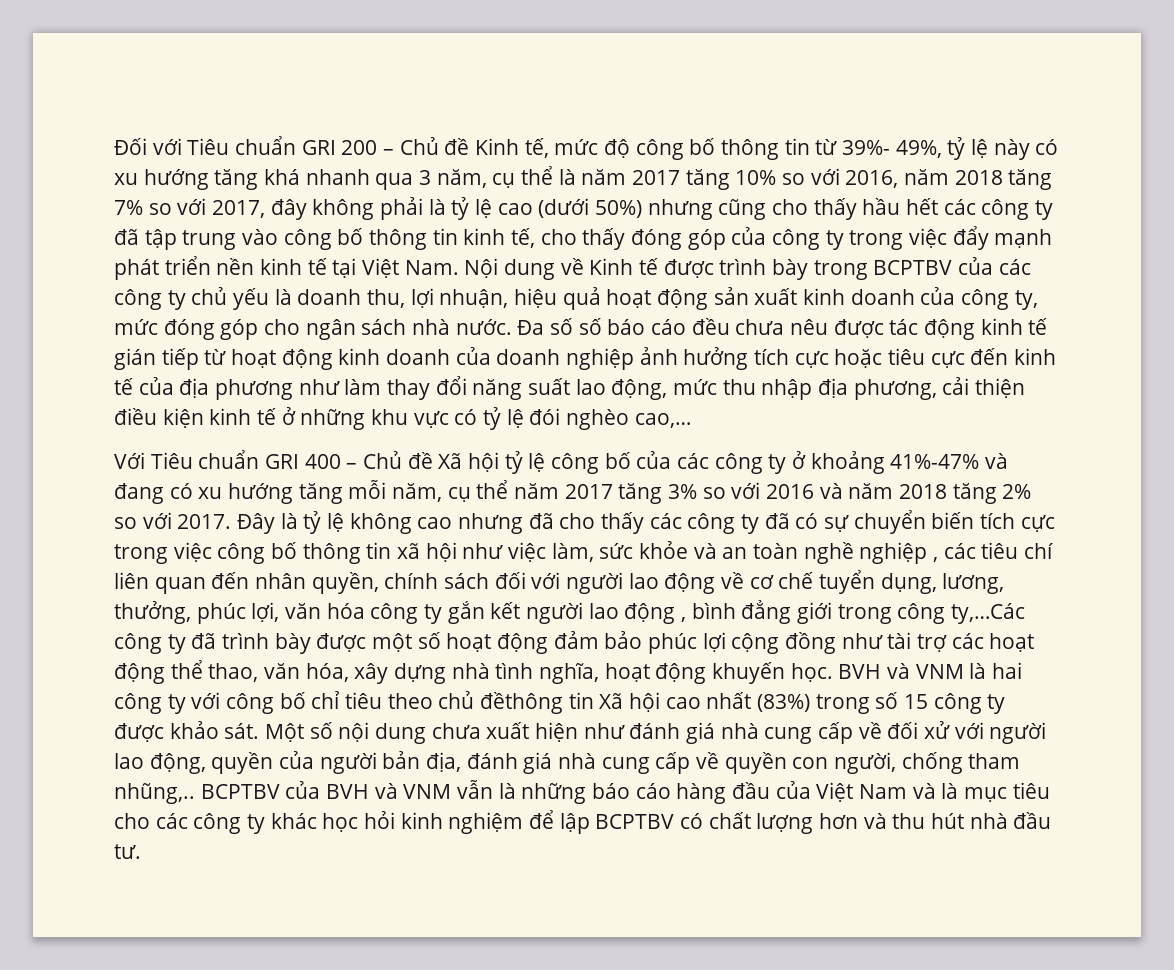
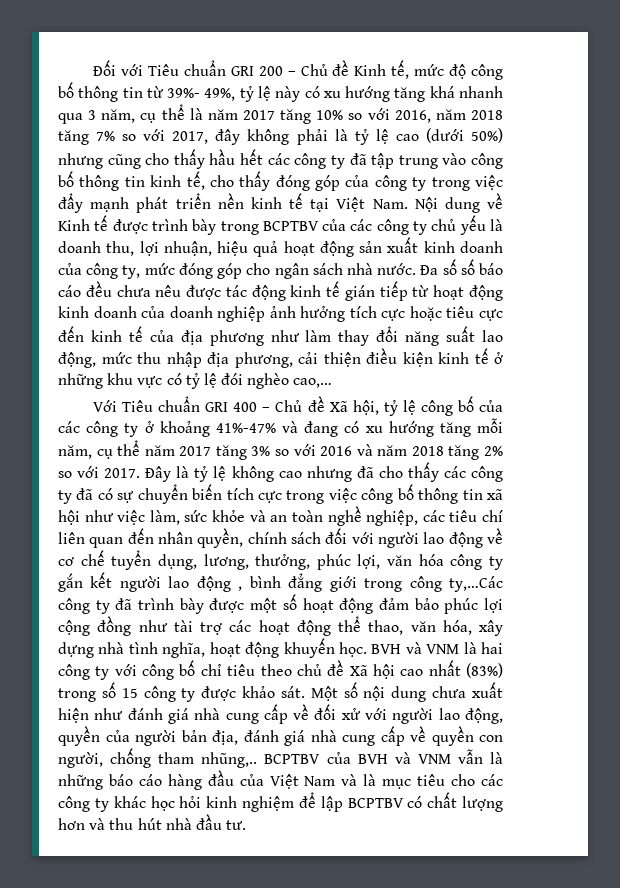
[468,452,500,472] hội -> [352,400,379,415] hội,
[859,542,939,564] nghiệp , -> [366,510,419,526] nghiệp,
[480,692,594,714] đềthông tin -> [327,660,345,676] đề

